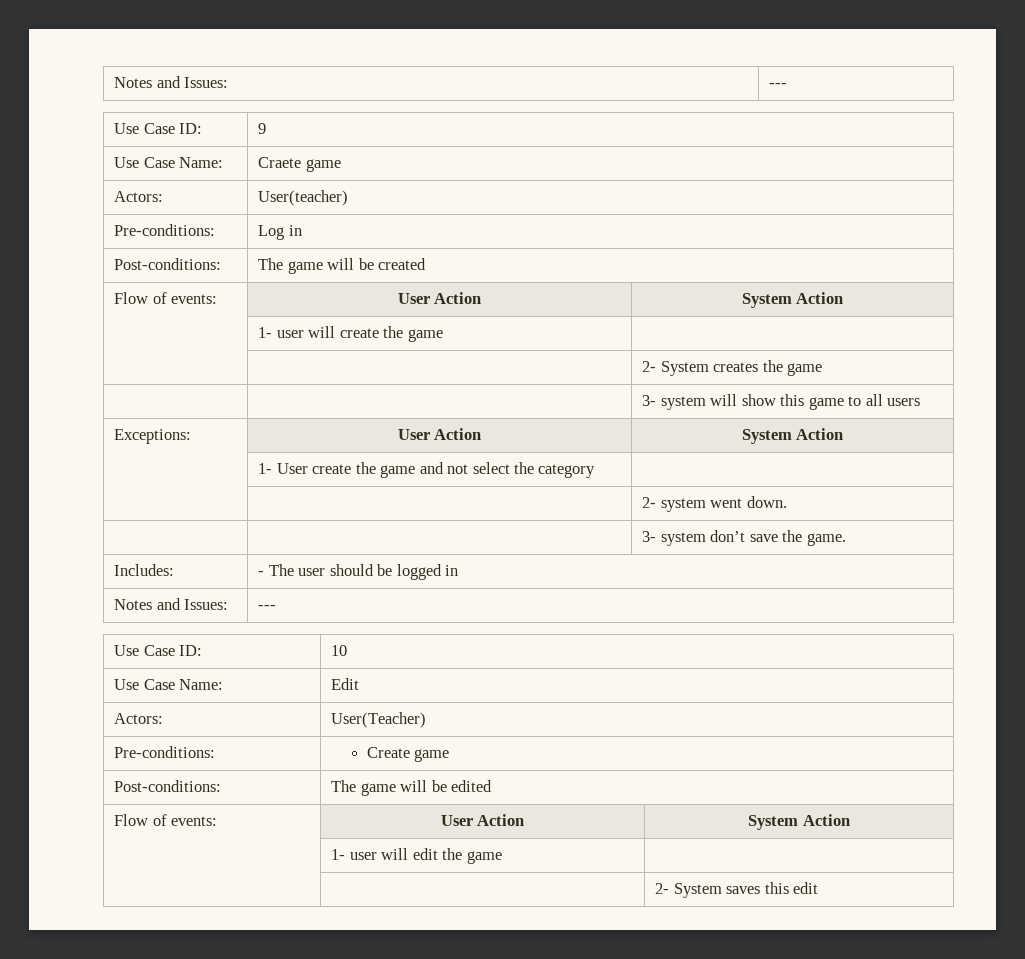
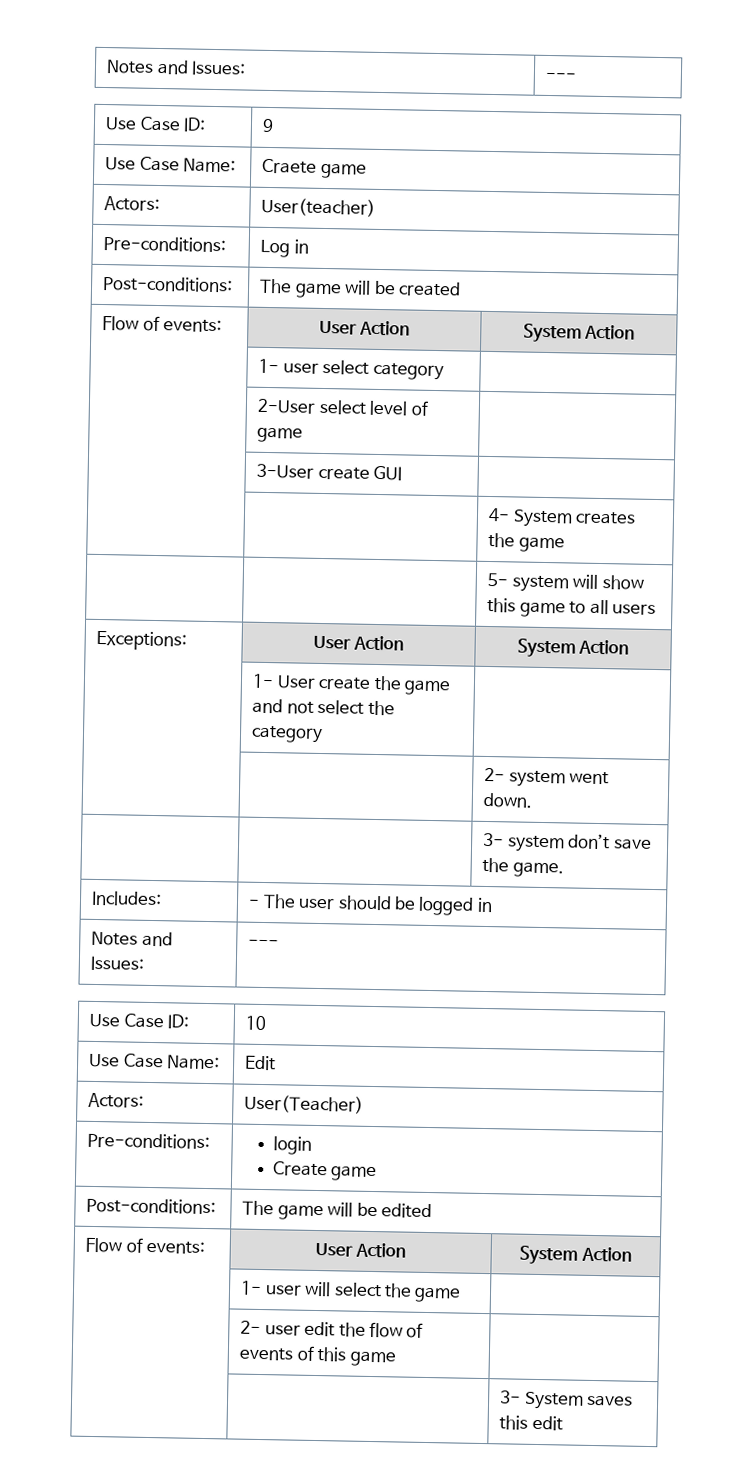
[308,326,443,342] [642,361,657,372] will create the game | // | | 2- -> [322,359,444,381] [257,398,429,416] [257,426,304,443] [256,463,403,481] [488,507,511,522] select category | // | 2-User select level of game | // | 3-User create GUI | // | | 4-
[642,395,657,406] 3- -> [487,572,509,587] 5-
(216, 752) none -> [272,1136,312,1155] login //
[412,848,502,864] [655,883,670,894] edit the game | // | | 2- -> [333,1282,462,1303] [240,1320,424,1338] [239,1345,396,1367] [500,1390,522,1404] select the game | // | 2- user edit the flow of events of this game | // | | 3-

